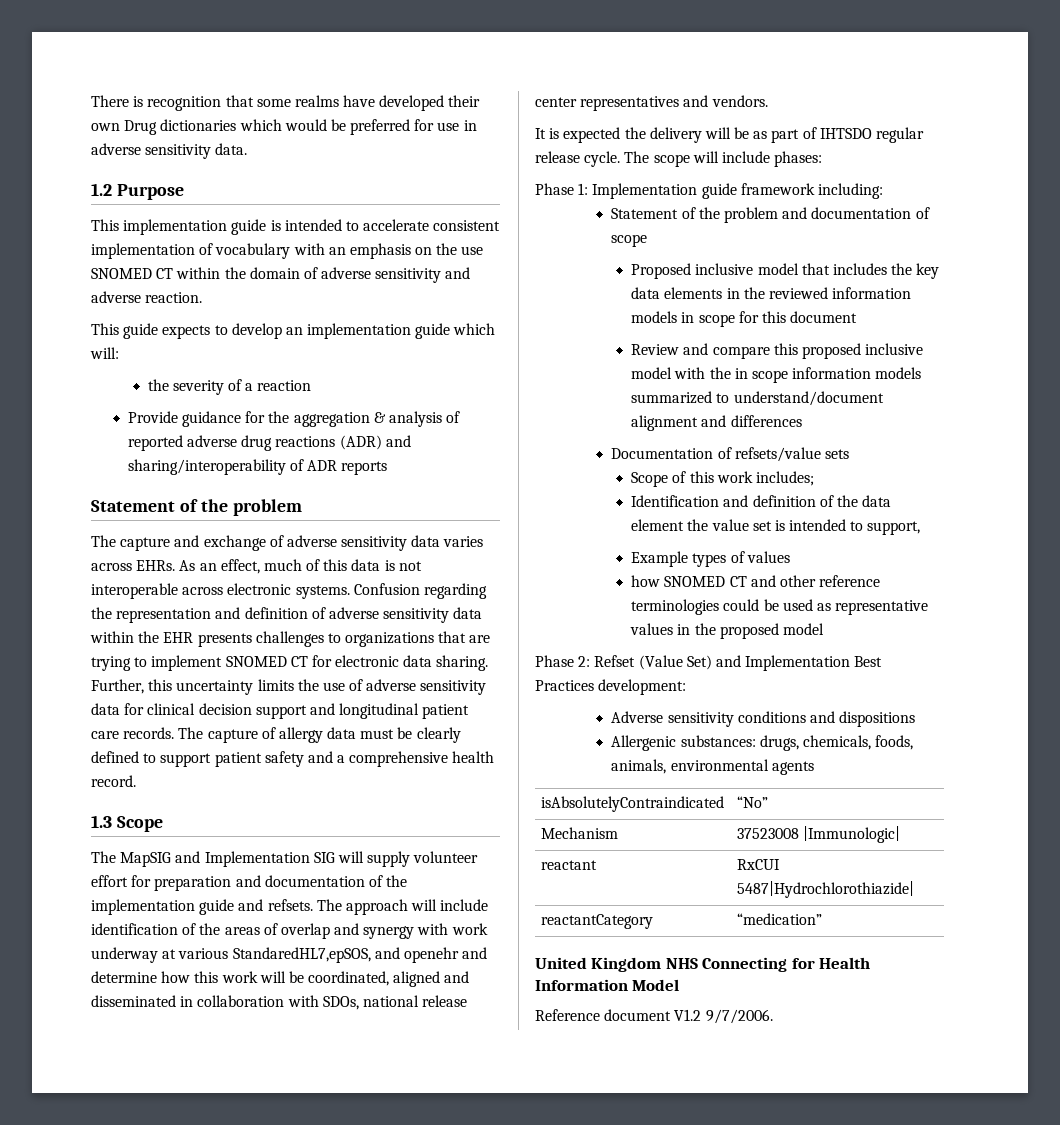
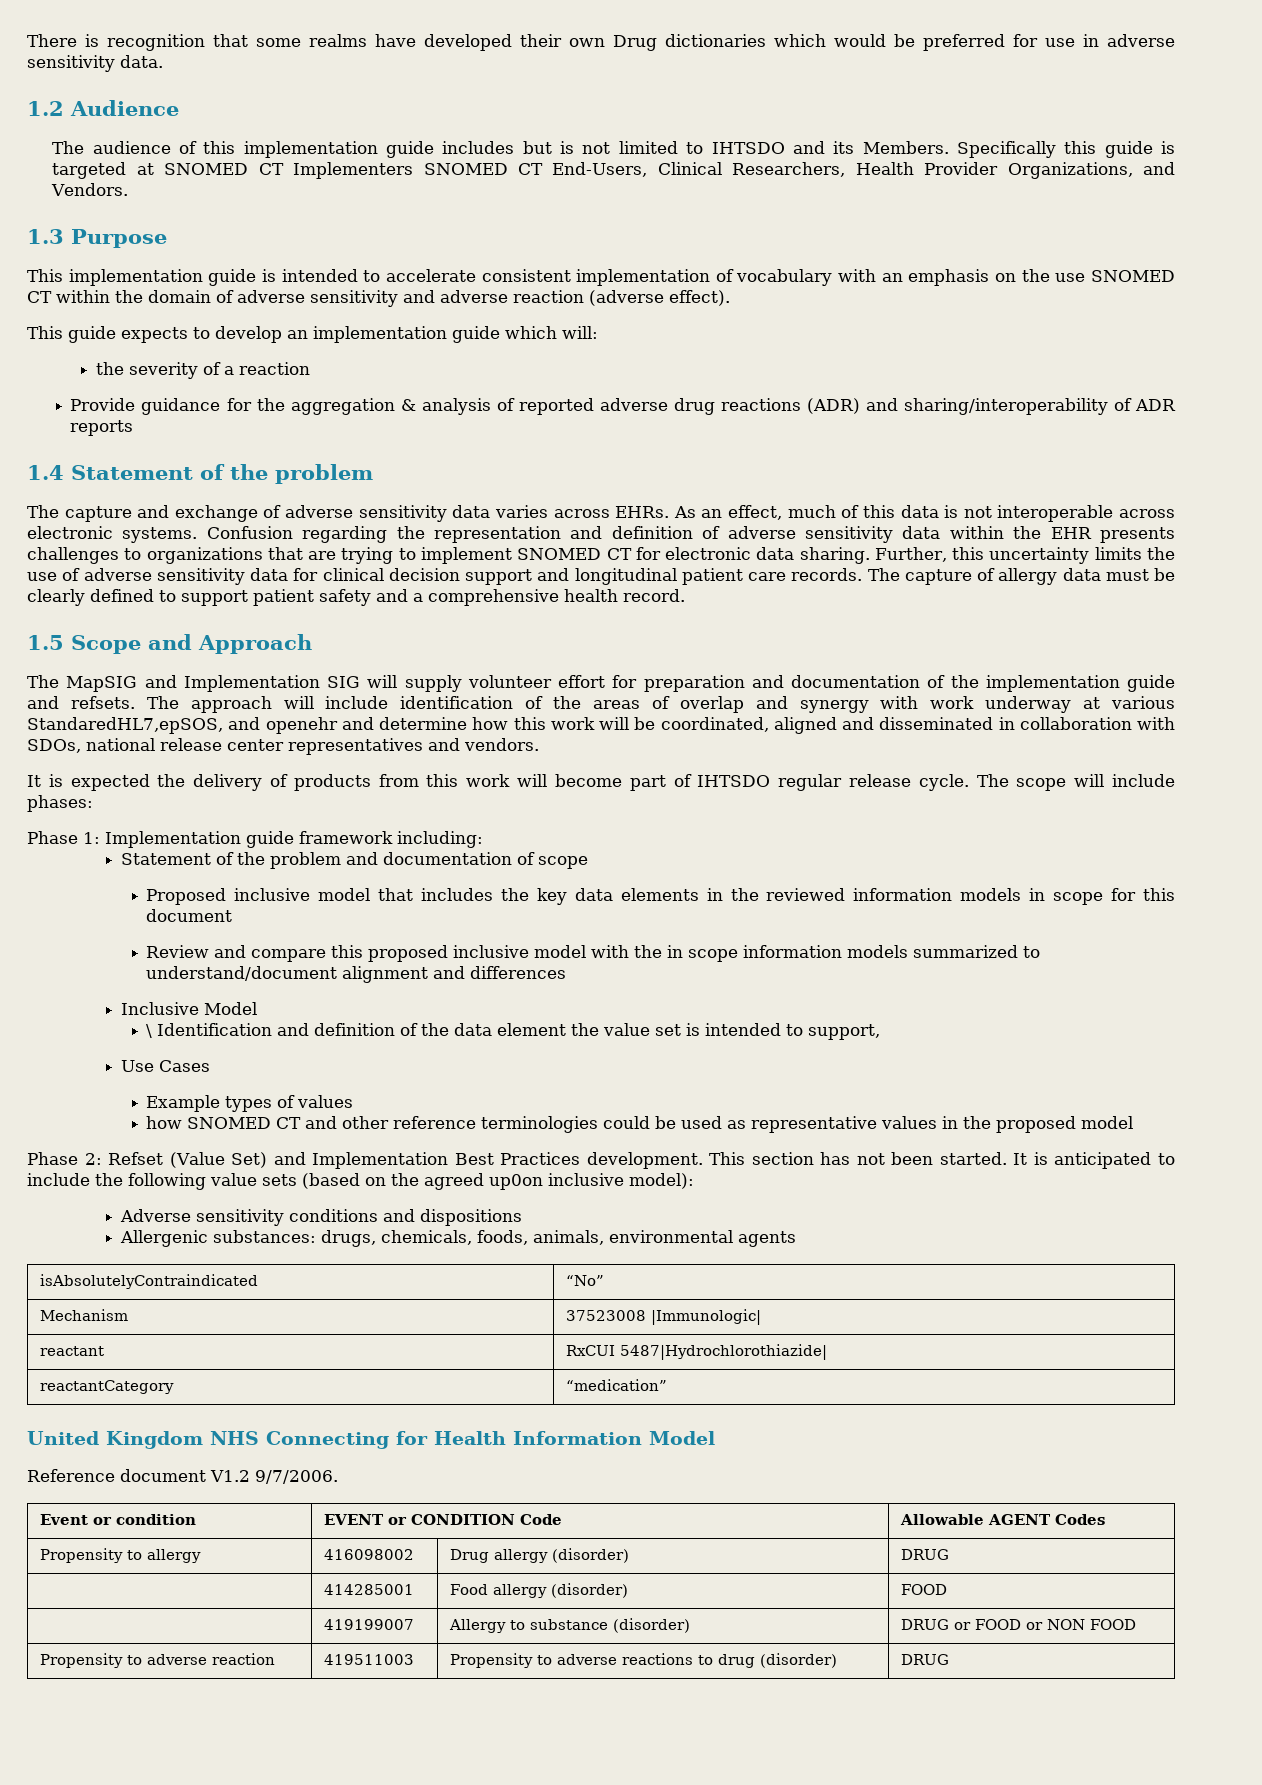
(112, 189) none -> [70,100,179,116] [52,141,1175,158] [52,162,1175,179] [51,183,129,196] [27,229,64,244] Audience // The audience of this implementation guide includes but is not limited to IHTSDO and its Members. Specifically this guide is targeted at SNOMED CT Implementers SNOMED CT End-Users, Clinical Researchers, Health Provider Organizations, and Vendors. // 1.3
[145,292,203,303] reaction. -> [513,290,730,306] reaction (adverse effect).
(388, 468) none -> [27,465,64,480] 1.4
[91,815,163,832] 1.3 Scope -> [27,634,312,654] 1.5 Scope and Approach
[704,127,768,139] will be as -> [270,774,622,791] of products from this work will become
[611,447,849,462] [631,471,814,487] Documentation of refsets/value sets // Scope of this work includes; // -> [121,1002,258,1015] [146,1024,153,1038] Inclusive Model // \
(921, 528) none -> [121,1060,211,1072] // Use Cases
[598,679,687,695] development: -> [586,1152,1175,1169] [27,1173,694,1190] development. This section has not been started. It is anticipated to include the following value sets (based on the agreed up0on inclusive model):
(773, 1016) none -> [39,1514,196,1525] [323,1514,562,1525] [899,1514,1105,1525] [39,1548,201,1563] [323,1549,414,1560] [449,1548,629,1563] [900,1549,949,1560] [323,1584,414,1595] [449,1583,628,1598] [900,1584,947,1595] [323,1619,414,1630] [448,1618,690,1633] [900,1619,1136,1630] [39,1653,275,1668] [323,1654,414,1665] [449,1653,837,1668] [900,1654,949,1665] // Event or condition | EVENT or CONDITION Code | Allowable AGENT Codes // Propensity to allergy | 416098002 | Drug allergy (disorder) | DRUG // | 414285001 | Food allergy (disorder) | FOOD // | 419199007 | Allergy to substance (disorder) | DRUG or FOOD or NON FOOD // Propensity to adverse reaction | 419511003 | Propensity to adverse reactions to drug (disorder) | DRUG

